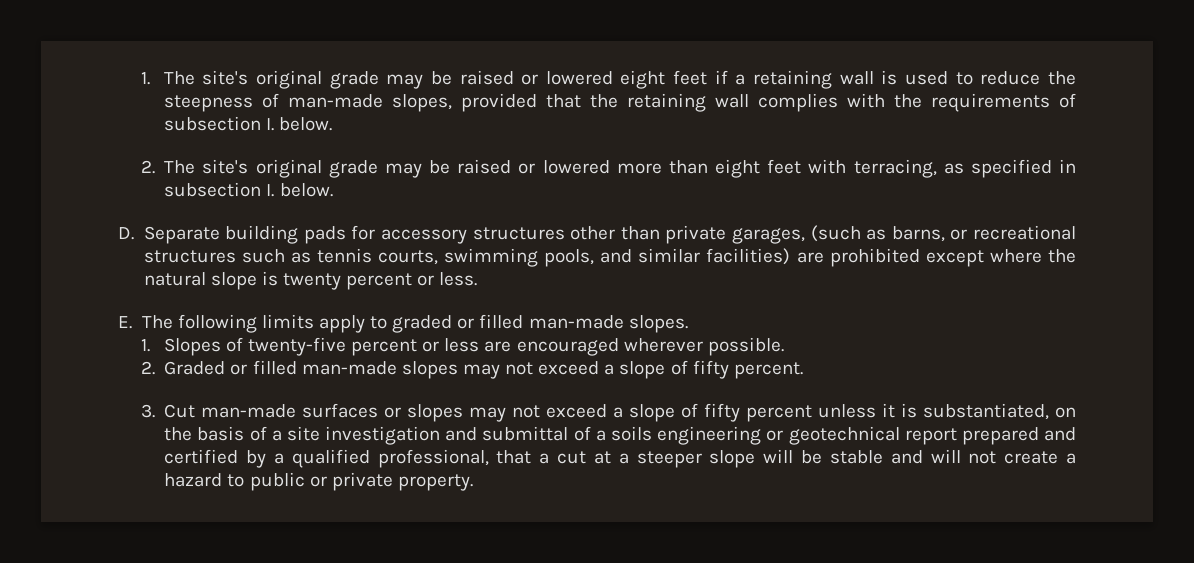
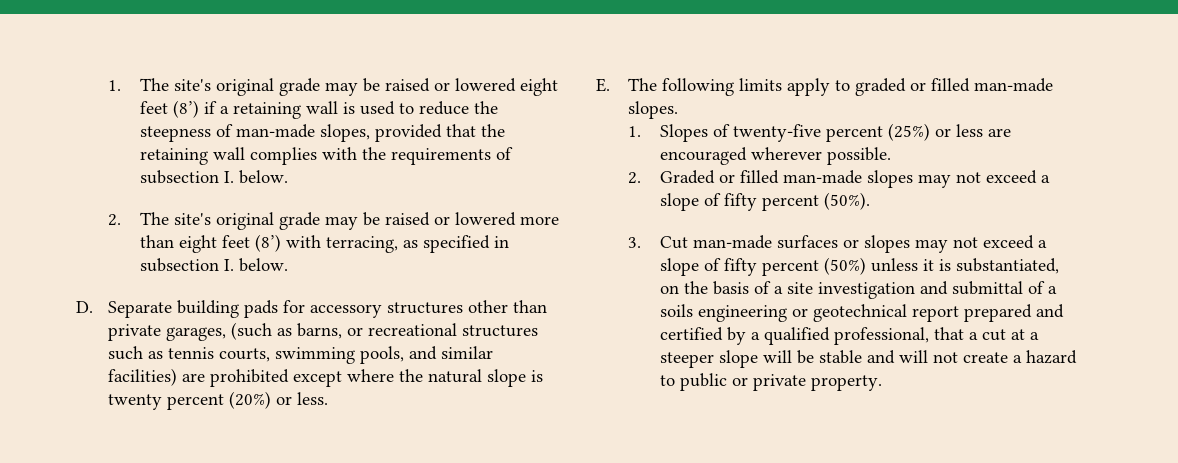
(708, 77) none -> [172,100,199,118] (8’)
(802, 166) none -> [254,234,281,252] (8’)
(413, 281) none -> [228,391,271,409] (20%)
(418, 347) none -> [887,123,930,141] (25%)
[733,362,803,379] percent. -> [761,192,870,211] percent (50%).
(813, 413) none -> [823,257,866,275] (50%)

